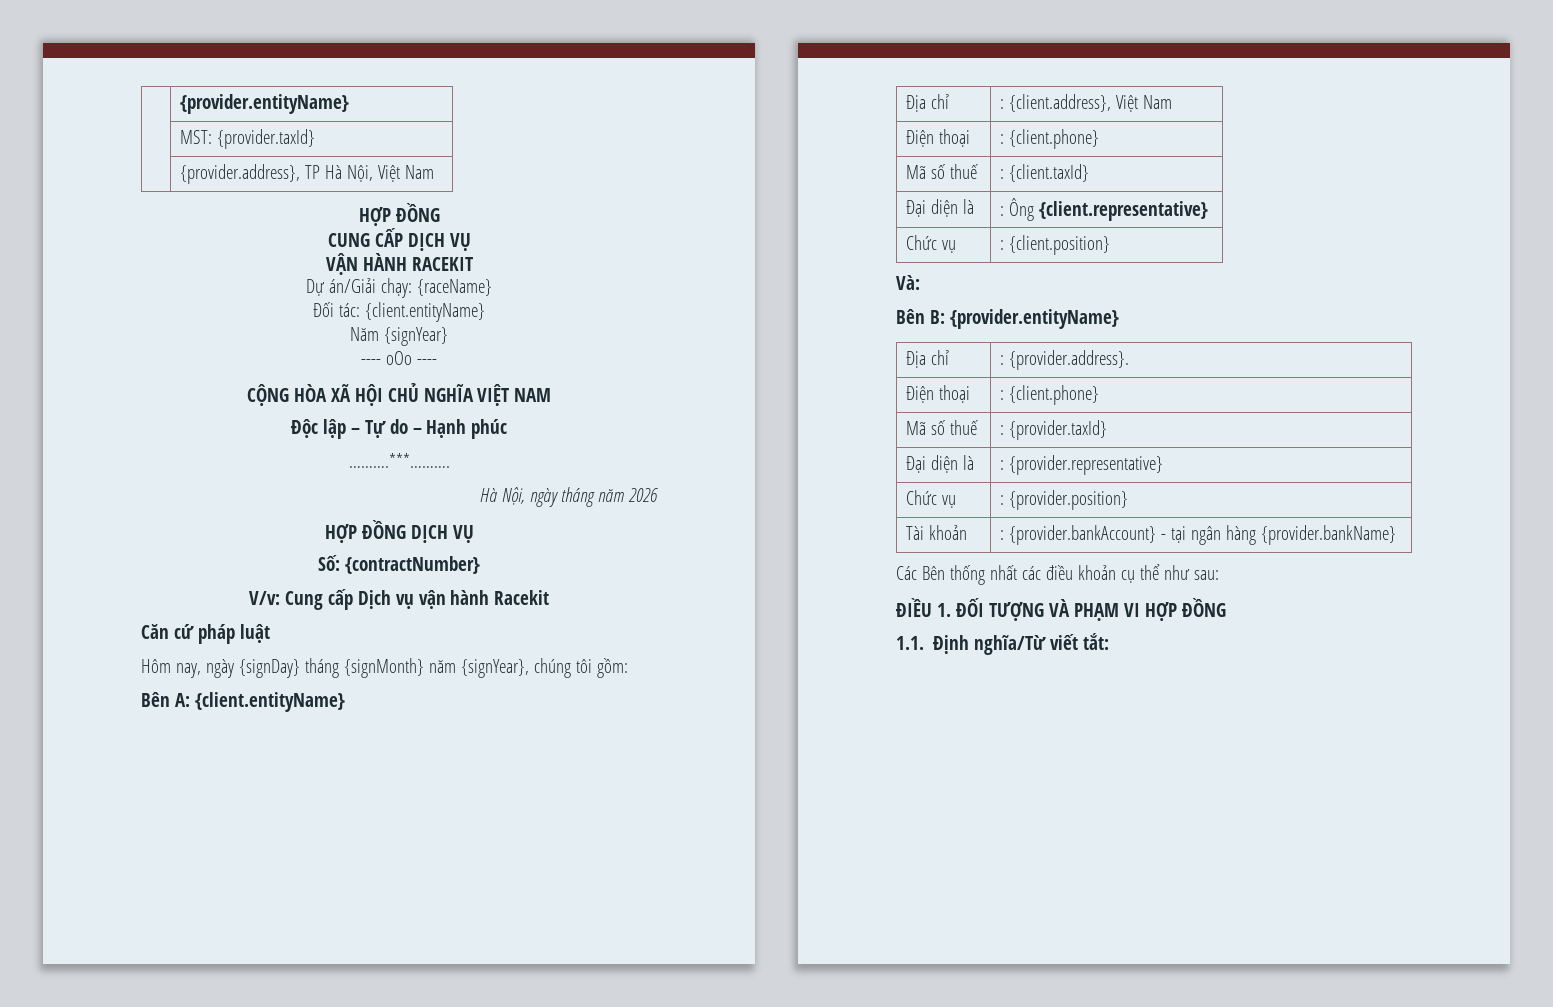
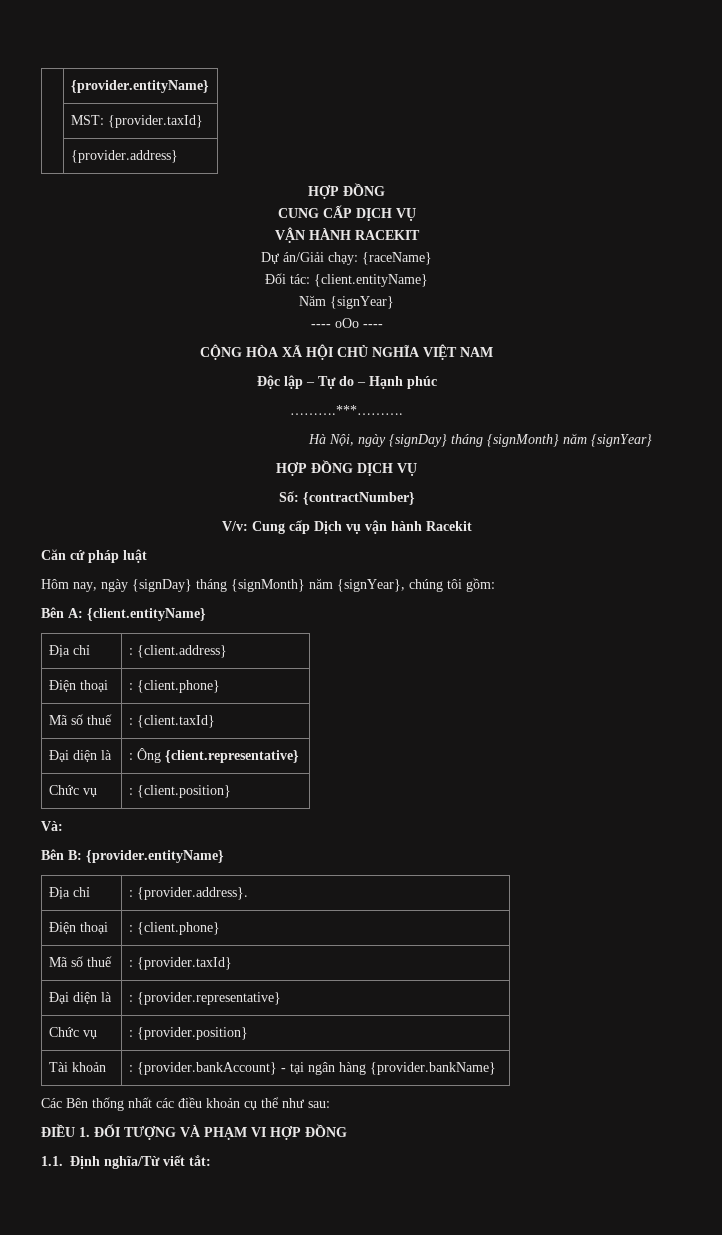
[179,164,434,184] {provider.address}, TP Hà Nội, Việt Nam -> [70,150,178,163] {provider.address}
[561,487,658,507] tháng năm 2026 -> [389,433,652,447] {signDay} tháng {signMonth} năm {signYear}
[1008,94,1172,112] {client.address}, Việt Nam -> [136,645,227,658] {client.address}

